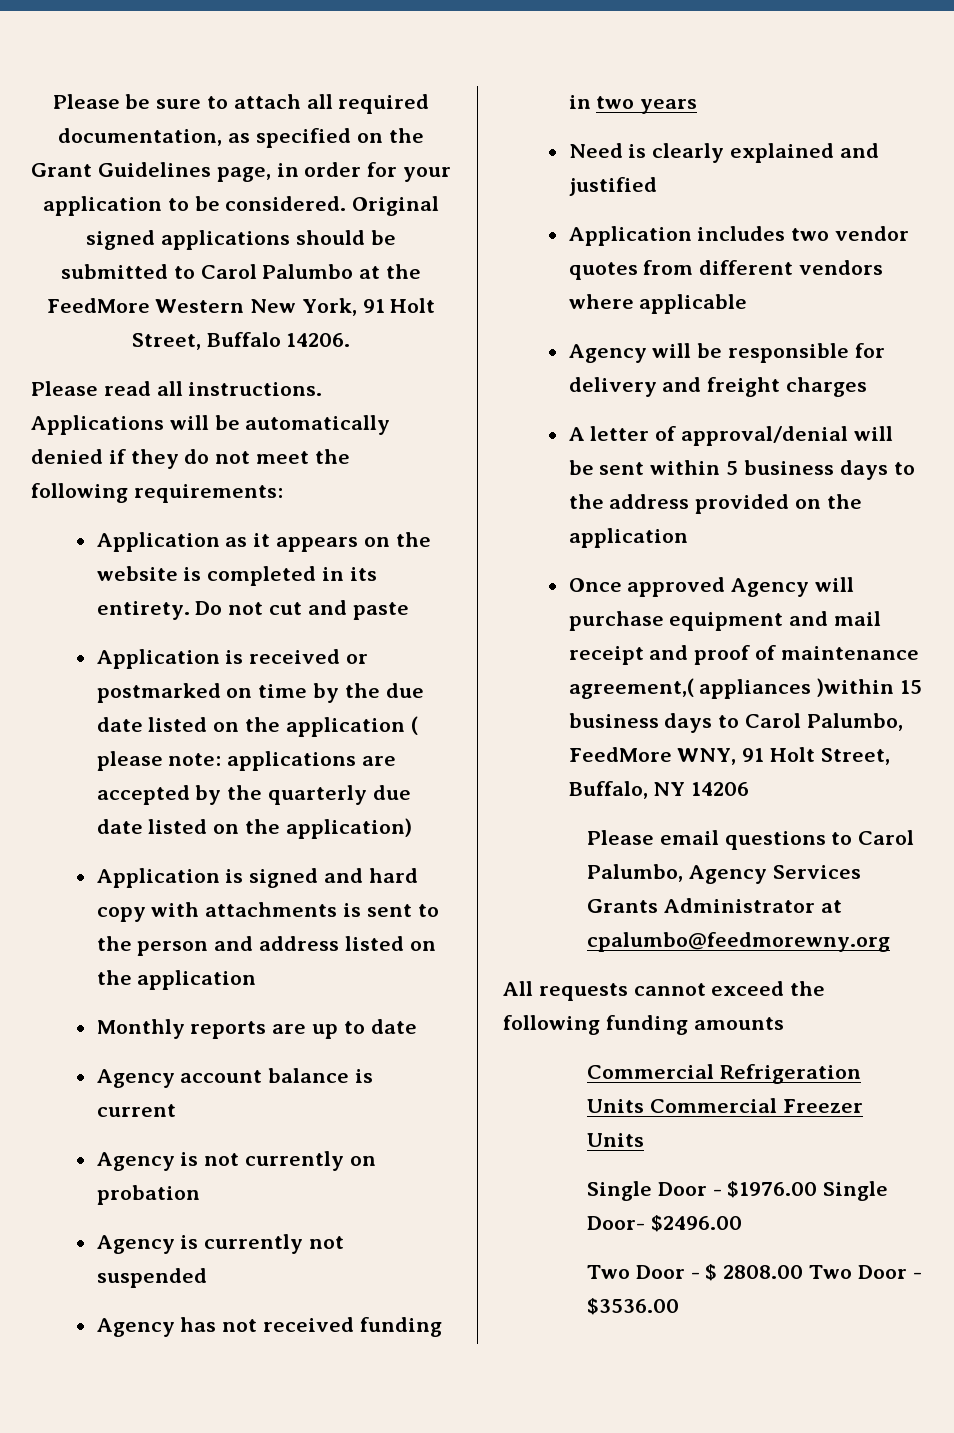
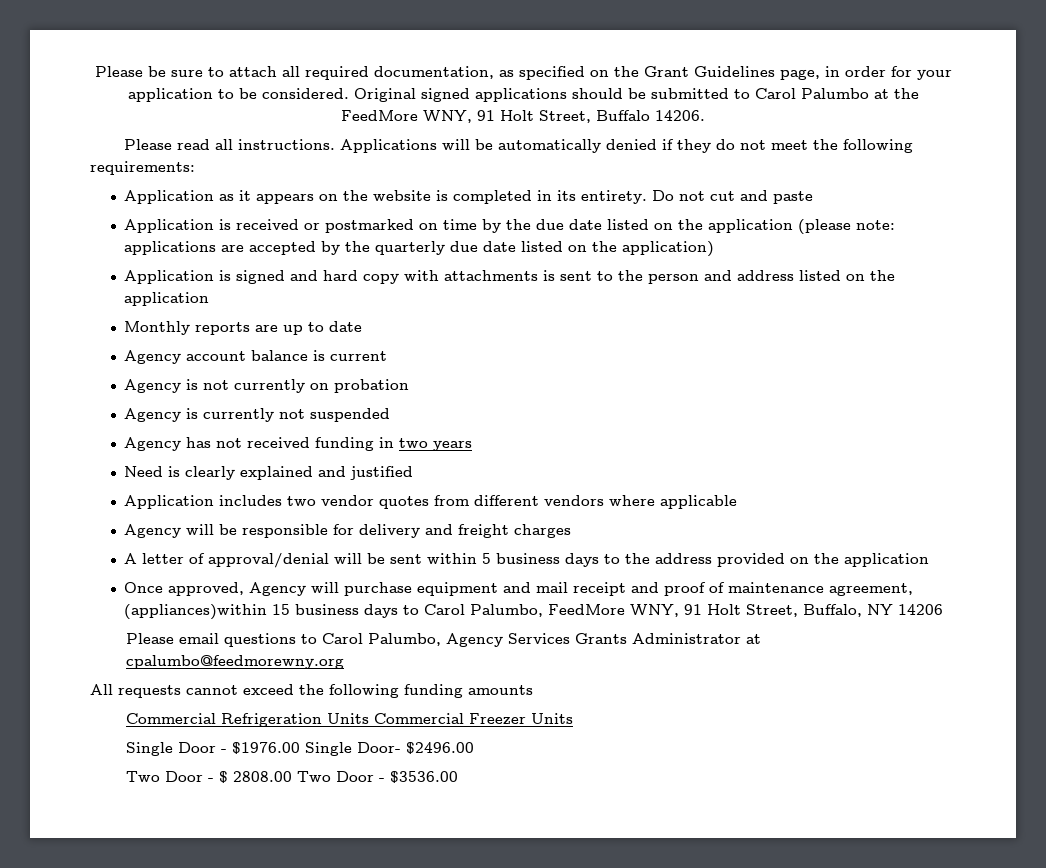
[155,298,357,316] Western New York, -> [423,110,472,123] WNY,
[410,716,418,735] [96,751,163,771] ( please -> [797,219,851,234] (please
[627,577,726,597] approved -> [167,582,244,596] approved,
[568,678,895,699] agreement,( appliances )within -> [828,583,913,596] [123,604,267,620] agreement, (appliances)within

